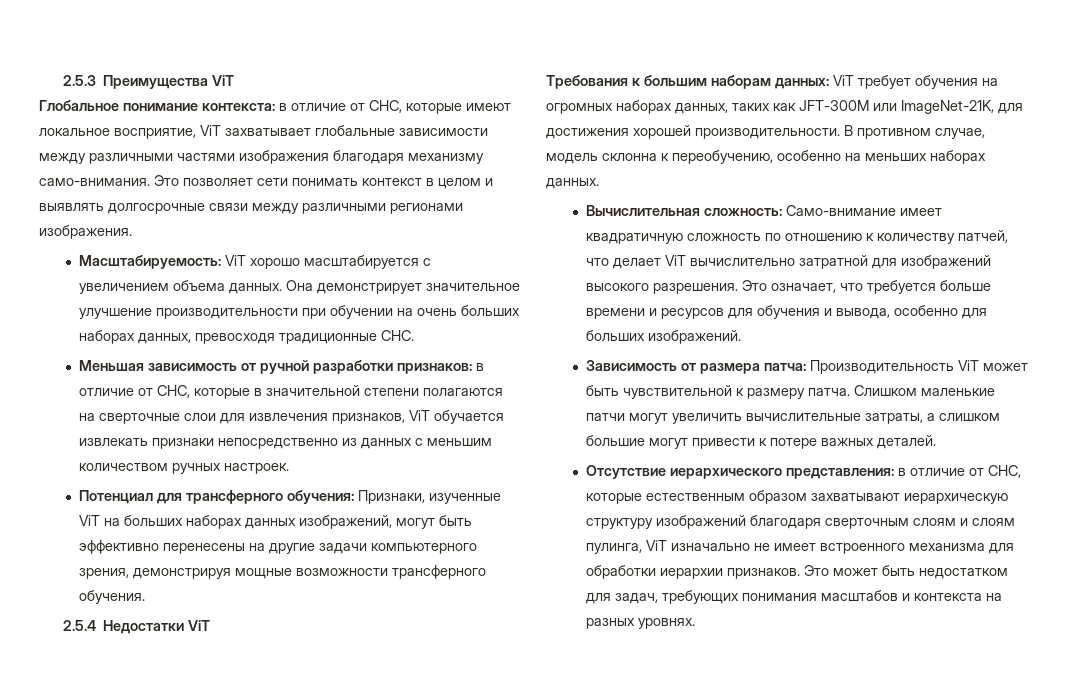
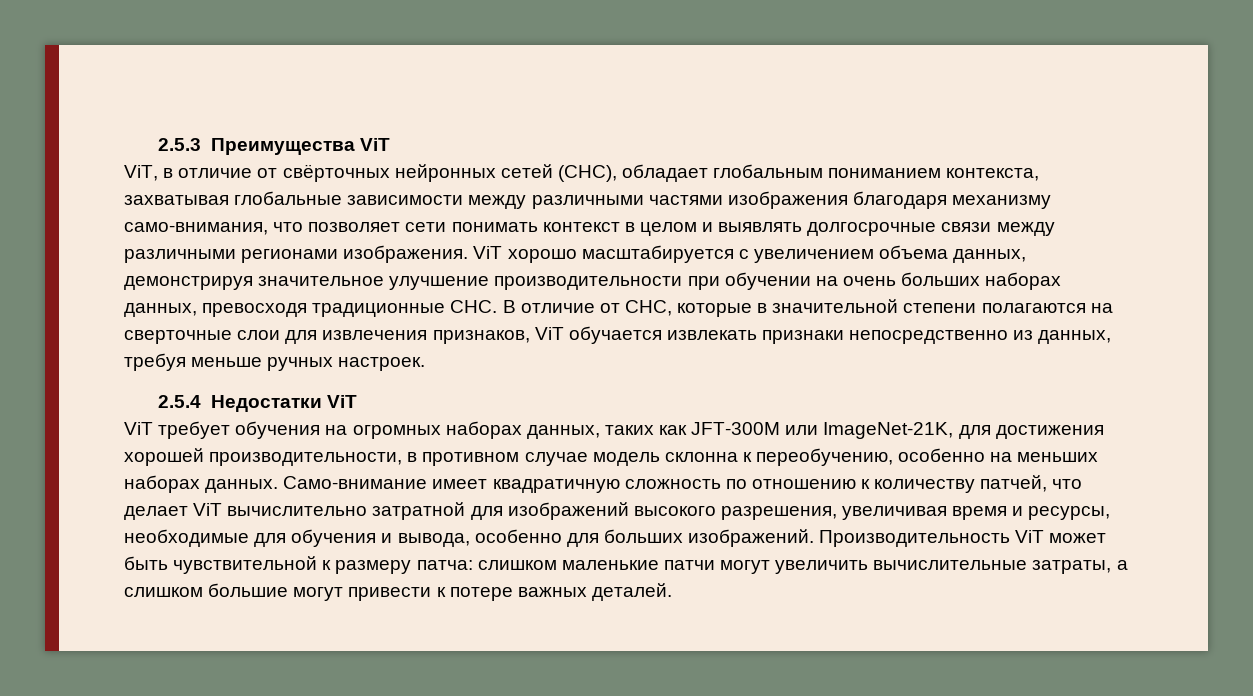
[39,100,511,114] [39,125,311,139] Глобальное понимание контекста: в отличие от СНС, которые имеют локальное восприятие, ViT захватывает -> [124,164,1040,182] [124,195,229,205] ViT, в отличие от свёрточных нейронных сетей (СНС), обладает глобальным пониманием контекста, захватывая
[39,175,179,186] само-внимания. Это -> [124,222,304,235] само-внимания, что
[78,255,221,269] // Масштабируемость: -> (469, 254) none
[228,280,422,294] данных. Она демонстрирует -> [953,249,1027,263] [124,276,253,290] данных, демонстрируя
[78,360,484,374] // Меньшая зависимость от ручной разработки признаков: в -> [502,300,516,313] В
[360,438,492,449] [78,463,289,474] [78,490,501,504] [78,515,472,529] [78,540,477,554] [78,565,486,579] [78,590,145,604] [62,620,211,634] [546,75,829,89] данных с меньшим количеством ручных настроек. // Потенциал для трансферного обучения: Признаки, изученные ViT на больших наборах данных изображений, могут быть эффективно перенесены на другие задачи компьютерного зрения, демонстрируя мощные возможности трансферного обучения. // 2.5.4 Недостатки ViT // Требования к большим наборам данных: -> [1038,330,1112,344] [124,353,426,371] [158,395,358,412] данных, требуя меньше ручных настроек. // 2.5.4 Недостатки ViT //
[695,125,985,139] производительности. В противном случае, -> [209,452,588,466] производительности, в противном случае
[585,205,782,216] // Вычислительная сложность: -> (279, 486) none
[652,280,991,294] [585,308,724,319] разрешения. Это означает, что требуется больше времени и ресурсов -> [720,506,1111,520] [124,529,249,547] разрешения, увеличивая время и ресурсы, необходимые
[585,360,806,374] // Зависимость от размера патча: -> (815, 538) none
[807,385,917,396] патча. Слишком -> [416,560,557,570] патча: слишком
[585,465,1021,479] [585,490,1008,504] [585,515,1015,529] [585,540,1014,554] [585,565,1008,579] [585,590,1002,604] [585,618,695,629] // Отсутствие иерархического представления: в отличие от СНС, которые естественным образом захватывают иерархическую структуру изображений благодаря сверточным слоям и слоям пулинга, ViT изначально не имеет встроенного механизма для обработки иерархии признаков. Это может быть недостатком для задач, требующих понимания масштабов и контекста на разных уровнях. -> (672, 592) none

